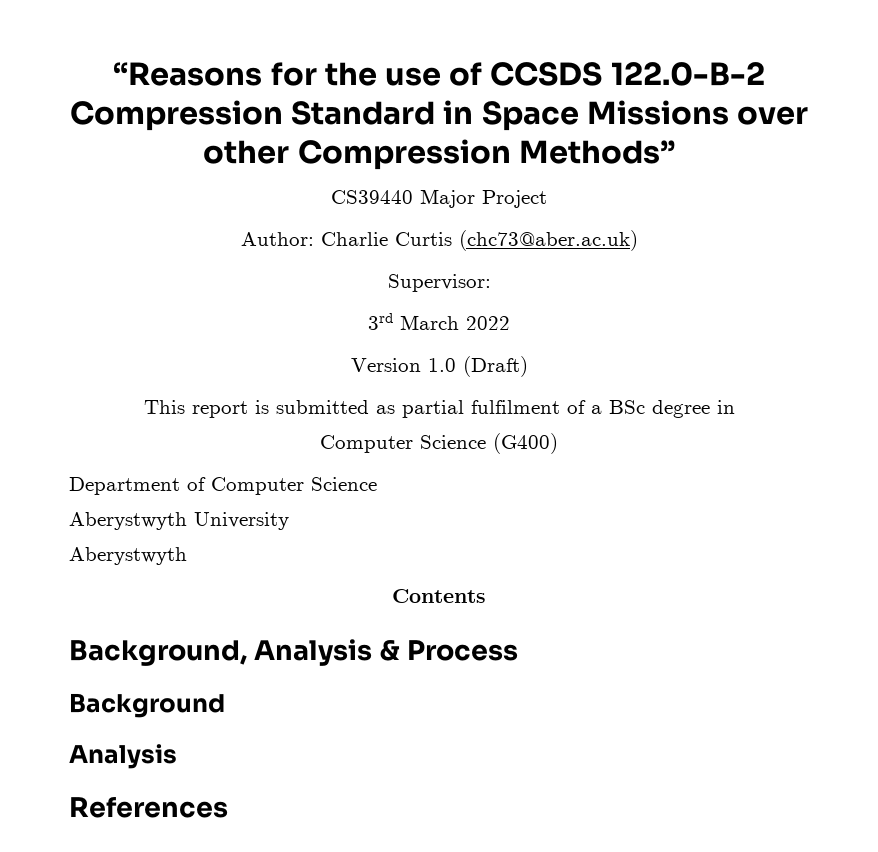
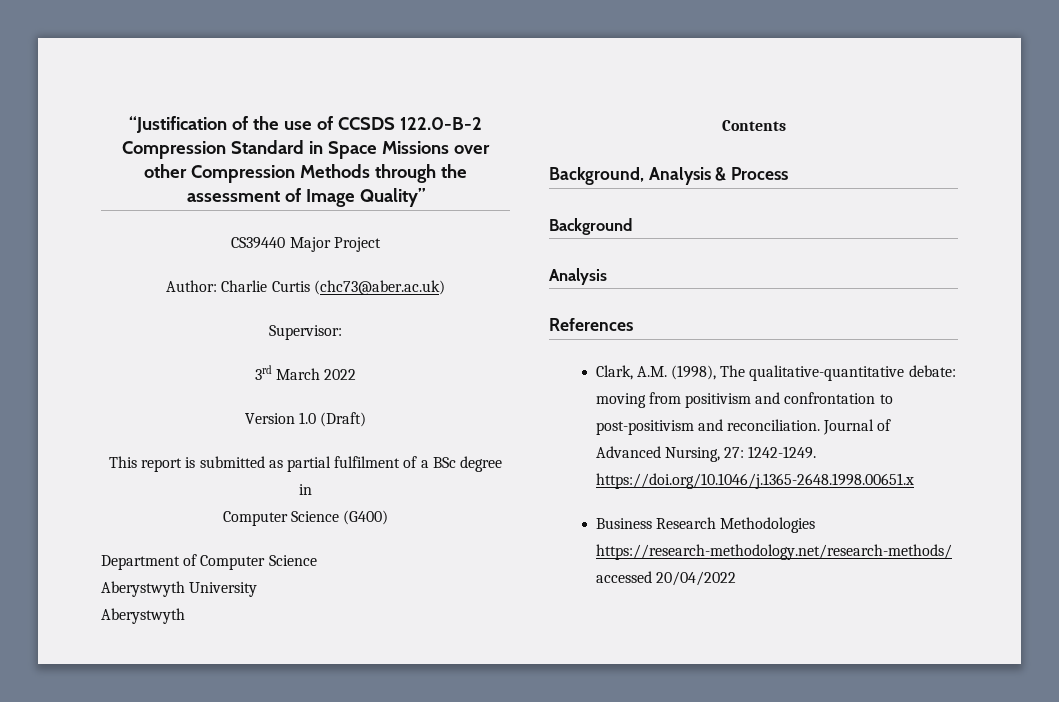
[113,62,317,86] “Reasons for -> [129,116,249,133] “Justification of
[518,140,675,164] Methods” -> [300,164,467,183] [186,188,425,207] Methods through the assessment of Image Quality”
(228, 807) none -> [595,365,956,381] [595,392,893,408] [595,419,892,435] [595,446,817,462] [595,473,914,489] [595,517,816,533] [595,544,952,560] [595,571,736,586] // Clark, A.M. (1998), The qualitative-quantitative debate: moving from positivism and confrontation to post-positivism and reconciliation. Journal of Advanced Nursing, 27: 1242-1249. https://doi.org/10.1046/j.1365-2648.1998.00651.x // Business Research Methodologies https://research-methodology.net/research-methods/ accessed 20/04/2022

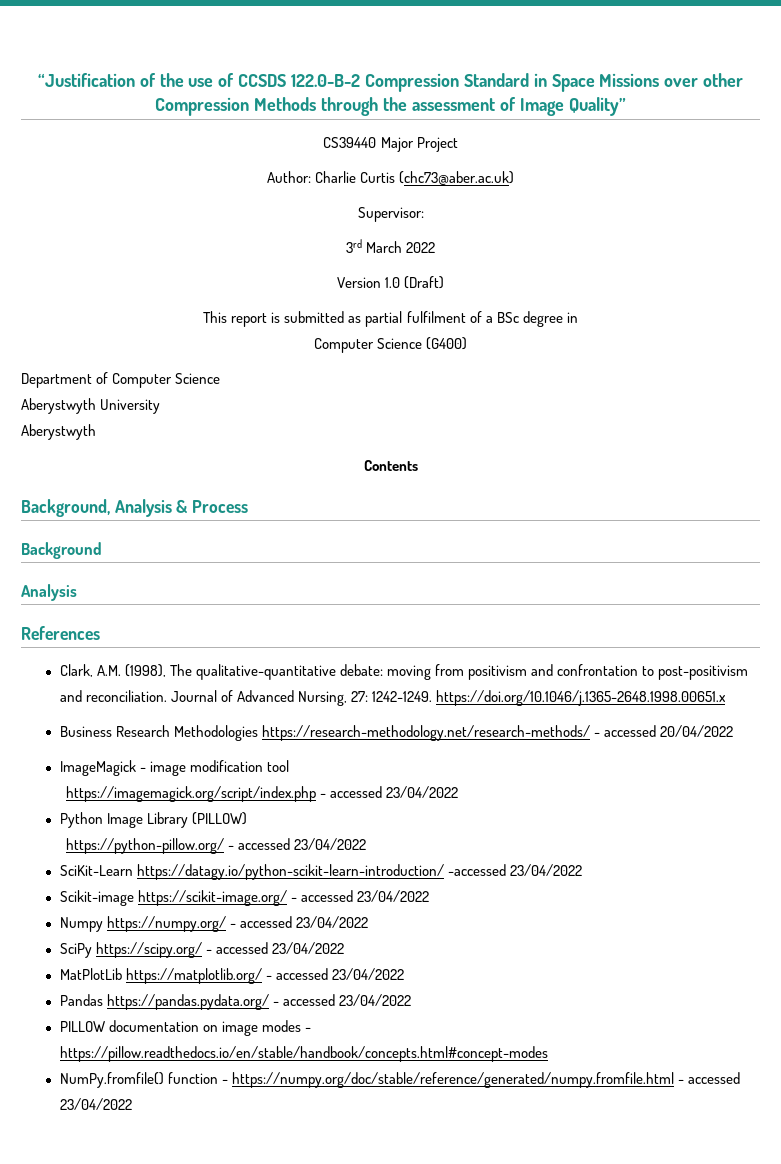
(952, 552) none -> [594,732,601,737] -
(736, 578) none -> [59,760,290,776] [65,786,458,802] [59,812,248,828] [65,838,366,854] [59,864,583,880] [59,890,430,906] [59,916,369,932] [59,942,345,958] [59,968,405,984] [59,994,412,1010] [59,1020,312,1036] [59,1046,548,1062] [59,1072,741,1088] [59,1098,132,1110] // ImageMagick - image modification tool // https://imagemagick.org/script/index.php - accessed 23/04/2022 // Python Image Library (PILLOW) // https://python-pillow.org/ - accessed 23/04/2022 // SciKit-Learn https://datagy.io/python-scikit-learn-introduction/ -accessed 23/04/2022 // Scikit-image https://scikit-image.org/ - accessed 23/04/2022 // Numpy https://numpy.org/ - accessed 23/04/2022 // SciPy https://scipy.org/ - accessed 23/04/2022 // MatPlotLib https://matplotlib.org/ - accessed 23/04/2022 // Pandas https://pandas.pydata.org/ - accessed 23/04/2022 // PILLOW documentation on image modes - https://pillow.readthedocs.io/en/stable/handbook/concepts.html#concept-modes // NumPy.fromfile() function - https://numpy.org/doc/stable/reference/generated/numpy.fromfile.html - accessed 23/04/2022

